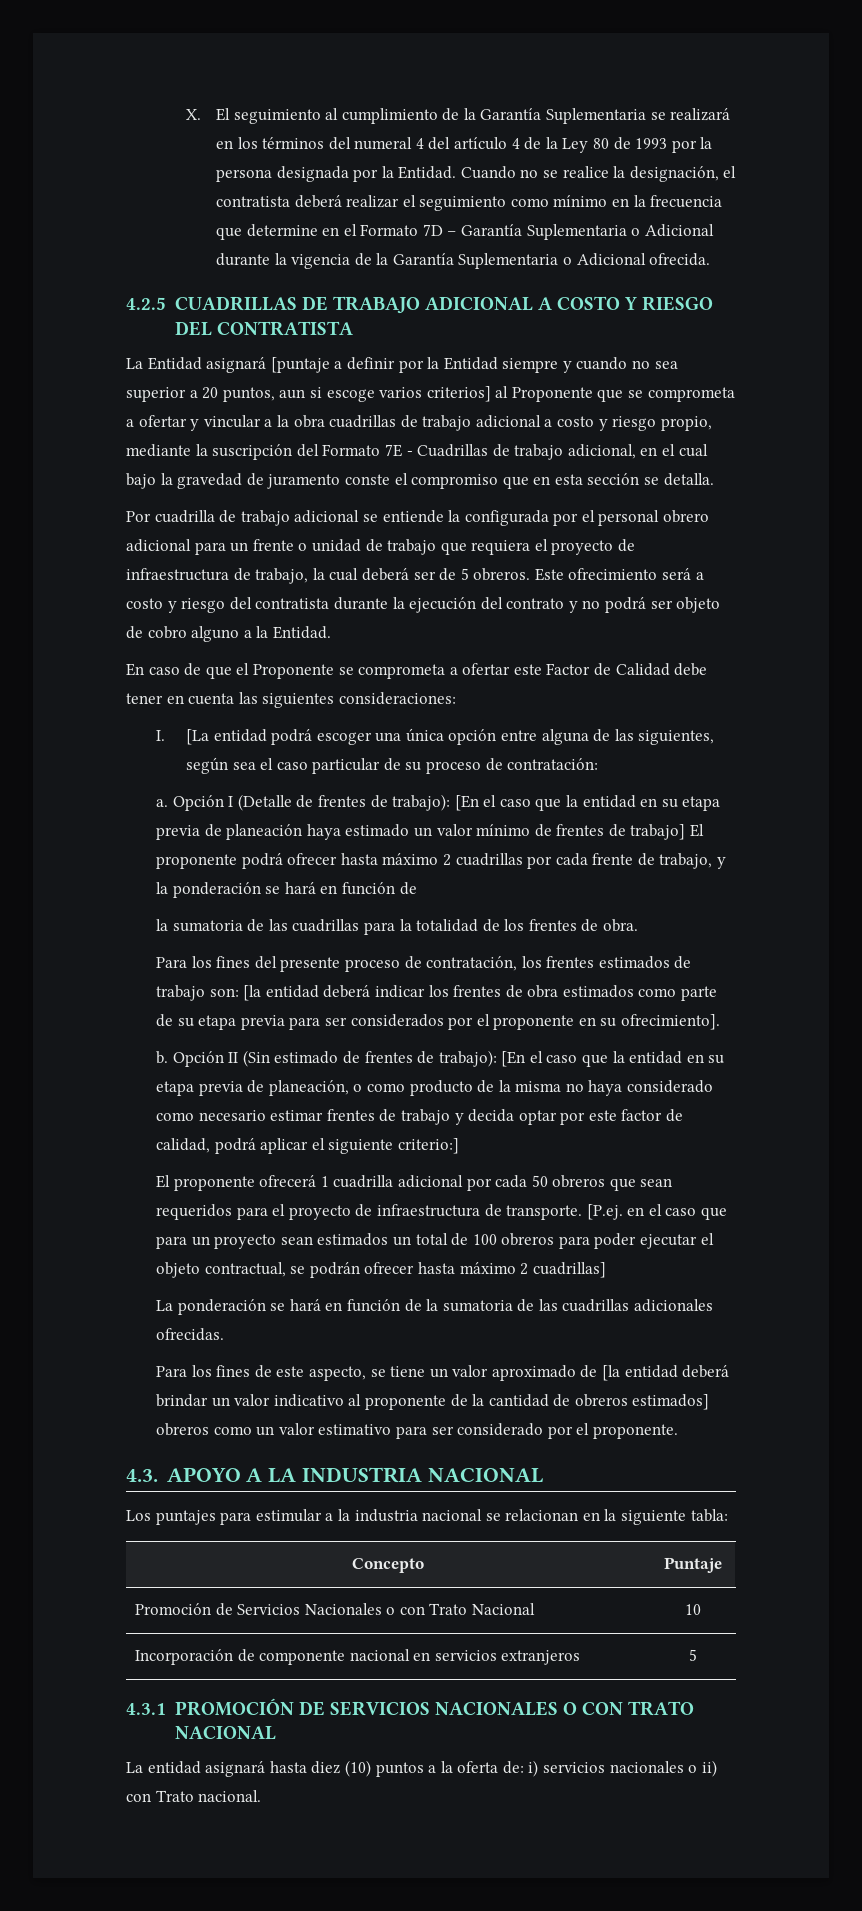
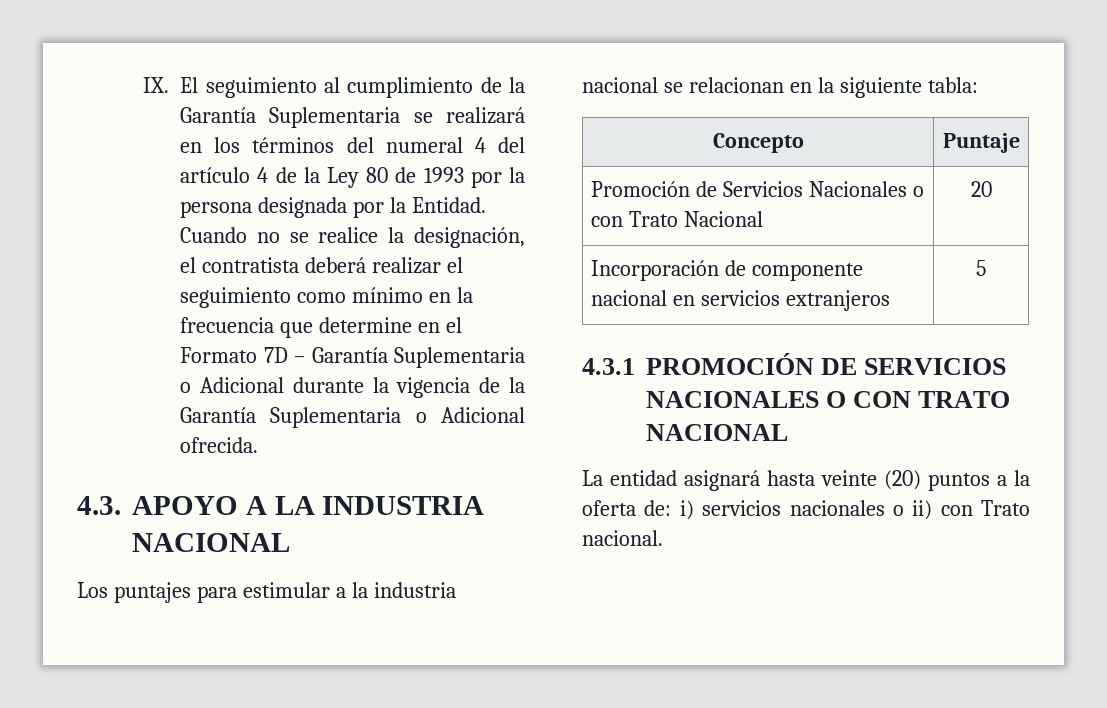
[185,109,201,120] X. -> [143,77,170,93] IX.
[126,296,714,314] [174,321,353,336] [126,357,678,373] [126,386,735,402] [126,415,712,431] [126,444,708,460] [126,473,714,489] [126,510,710,526] [126,539,636,555] [126,568,704,584] [126,597,721,613] [126,626,331,642] [126,663,708,679] [126,692,456,708] [155,728,715,745] [185,757,599,774] [155,794,721,811] [155,824,705,840] [155,853,727,869] [155,882,417,898] [155,919,639,935] [155,956,692,972] [155,985,718,1001] [155,1014,721,1030] [155,1050,725,1067] [155,1080,714,1096] [155,1109,684,1125] [155,1138,459,1154] [155,1175,673,1191] [155,1204,728,1220] [155,1233,714,1249] [155,1262,606,1278] [155,1299,714,1315] [155,1328,224,1341] [155,1365,730,1381] [155,1394,710,1410] [155,1423,678,1439] // 4.2.5 CUADRILLAS DE TRABAJO ADICIONAL A COSTO Y RIESGO DEL CONTRATISTA // La Entidad asignará [puntaje a definir por la Entidad siempre y cuando no sea superior a 20 puntos, aun si escoge varios criterios] al Proponente que se comprometa a ofertar y vincular a la obra cuadrillas de trabajo adicional a costo y riesgo propio, mediante la suscripción del Formato 7E - Cuadrillas de trabajo adicional, en el cual bajo la gravedad de juramento conste el compromiso que en esta sección se detalla. // Por cuadrilla de trabajo adicional se entiende la configurada por el personal obrero adicional para un frente o unidad de trabajo que requiera el proyecto de infraestructura de trabajo, la cual deberá ser de 5 obreros. Este ofrecimiento será a costo y riesgo del contratista durante la ejecución del contrato y no podrá ser objeto de cobro alguno a la Entidad. // En caso de que el Proponente se comprometa a ofertar este Factor de Calidad debe tener en cuenta las siguientes consideraciones: // I. [La entidad podrá escoger una única opción entre alguna de las siguientes, según sea el caso particular de su proceso de contratación: // a. Opción I (Detalle de frentes de trabajo): [En el caso que la entidad en su etapa previa de planeación haya estimado un valor mínimo de frentes de trabajo] El proponente podrá ofrecer hasta máximo 2 cuadrillas por cada frente de trabajo, y la ponderación se hará en función de // la sumatoria de las cuadrillas para la totalidad de los frentes de obra. // Para los fines del presente proceso de contratación, los frentes estimados de trabajo son: [la entidad deberá indicar los frentes de obra estimados como parte de su etapa previa para ser considerados por el proponente en su ofrecimiento]. // b. Opción II (Sin estimado de frentes de trabajo): [En el caso que la entidad en su etapa previa de planeación, o como producto de la misma no haya considerado como necesario estimar frentes de trabajo y decida optar por este factor de calidad, podrá aplicar el siguiente criterio:] // El proponente ofrecerá 1 cuadrilla adicional por cada 50 obreros que sean requeridos para el proyecto de infraestructura de transporte. [P.ej. en el caso que para un proyecto sean estimados un total de 100 obreros para poder ejecutar el objeto contractual, se podrán ofrecer hasta máximo 2 cuadrillas] // La ponderación se hará en función de la sumatoria de las cuadrillas adicionales ofrecidas. // Para los fines de este aspecto, se tiene un valor aproximado de [la entidad deberá brindar un valor indicativo al proponente de la cantidad de obreros estimados] obreros como un valor estimativo para ser considerado por el proponente. -> (259, 445) none
[684,1604,701,1615] 10 -> [970,181,992,197] 20
[311,1760,371,1777] diez (10) -> [821,470,921,490] veinte (20)

